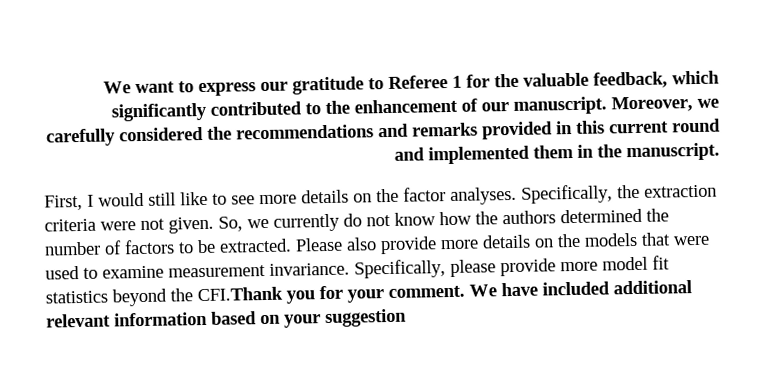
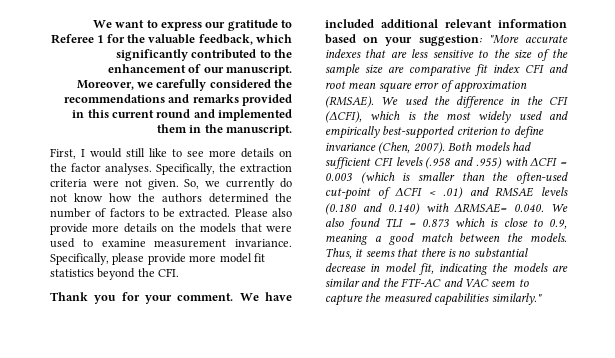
[197,286,283,302] CFI.Thank -> [158,268,180,277] [50,292,88,301] CFI. // Thank
[325,308,407,328] suggestion -> [418,35,568,46] [325,49,568,61] [325,64,568,77] [325,80,527,93] [325,96,568,108] [325,111,568,123] [325,126,544,139] [325,142,531,154] [325,157,567,169] [325,172,568,184] [325,187,568,200] [325,203,568,215] [325,218,567,230] [325,233,567,245] [325,248,528,259] [325,263,568,275] [325,278,529,288] [325,293,542,306] suggestion: "More accurate indexes that are less sensitive to the size of the sample size are comparative fit index CFI and root mean square error of approximation (RMSAE). We used the difference in the CFI (ΔCFI), which is the most widely used and empirically best-supported criterion to define invariance (Chen, 2007). Both models had sufficient CFI levels (.958 and .955) with ΔCFI = 0.003 (which is smaller than the often-used cut-point of ΔCFI < .01) and RMSAE levels (0.180 and 0.140) with ΔRMSAE= 0.040. We also found TLI = 0.873 which is close to 0.9, meaning a good match between the models. Thus, it seems that there is no substantial decrease in model fit, indicating the models are similar and the FTF-AC and VAC seem to capture the measured capabilities similarly."

